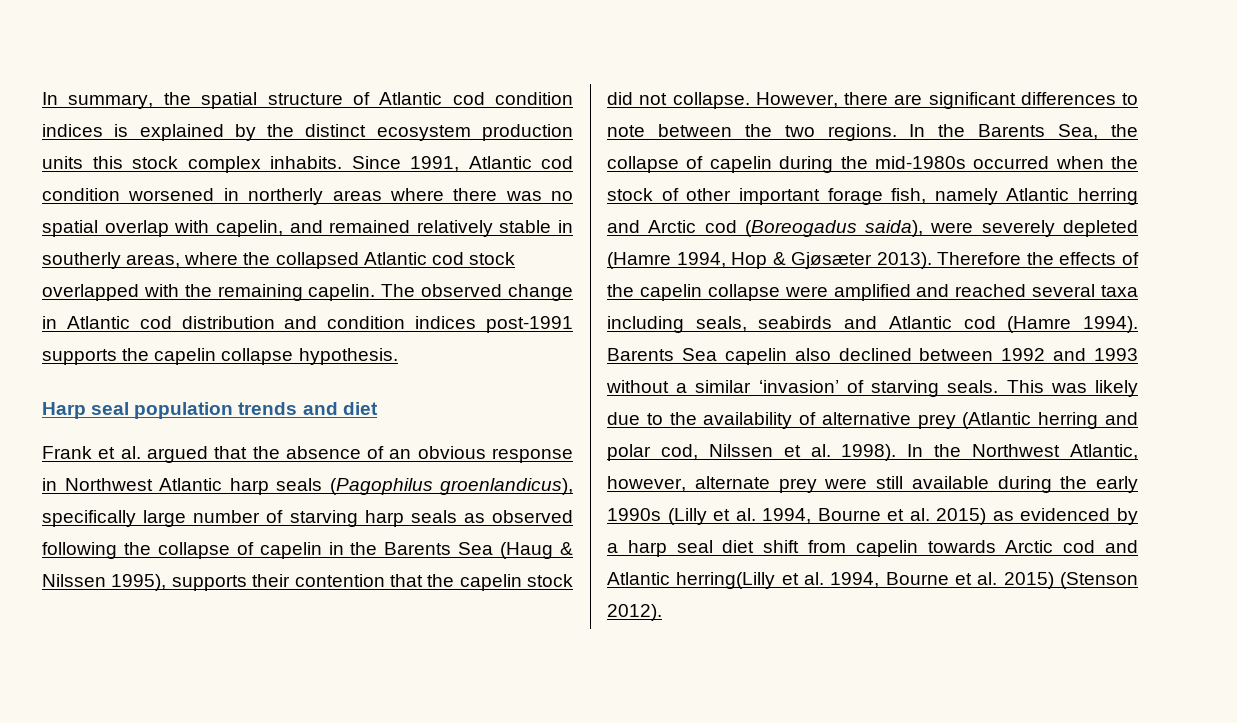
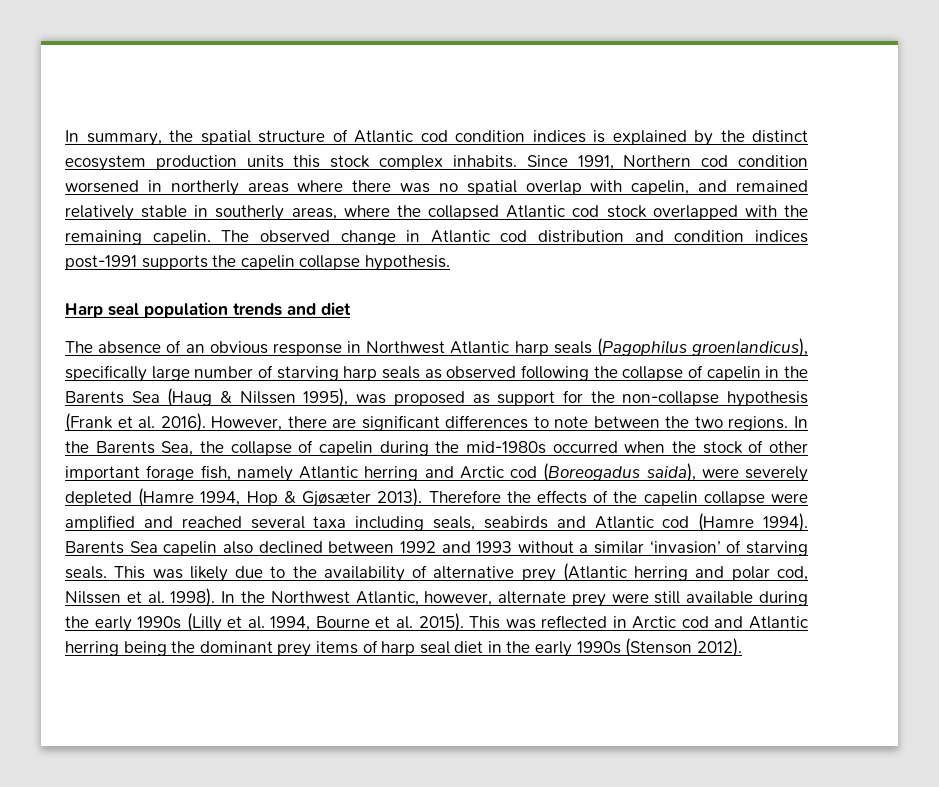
[468,156,532,169] Atlantic -> [623,155,692,167] Northern
[42,446,280,463] Frank et al. argued that the -> [65,341,93,353] The
[171,574,573,591] [607,92,750,109] supports their contention that the capelin stock did not collapse. -> [356,390,808,407] [65,413,206,432] was proposed as support for the non-collapse hypothesis (Frank et al. 2016).
[936,508,1138,525] [607,540,1138,557] [607,572,1054,589] 2015) as evidenced by a harp seal diet shift from capelin towards Arctic cod and Atlantic herring(Lilly et al. 1994, Bourne et al. 2015) -> [418,613,808,632] [65,640,621,657] 2015). This was reflected in Arctic cod and Atlantic herring being the dominant prey items of harp seal diet in the early 1990s

